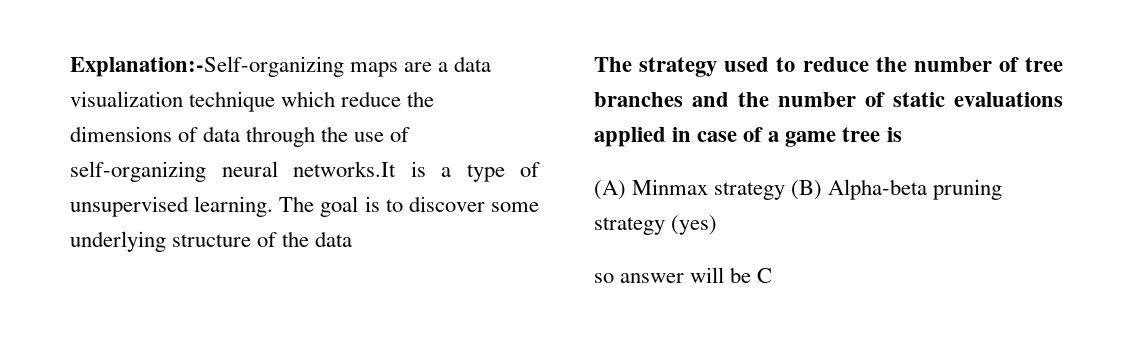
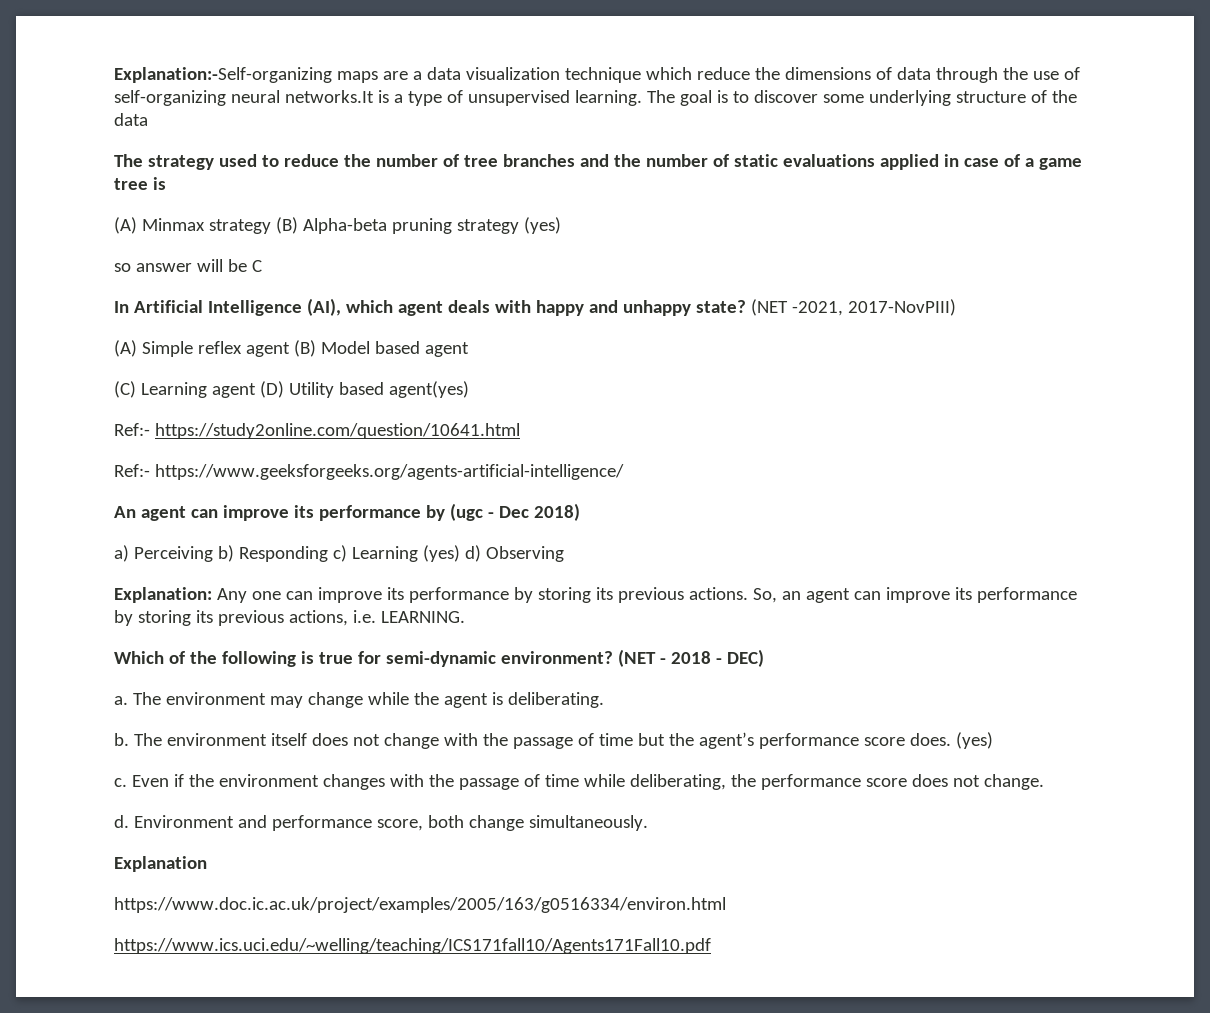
(773, 275) none -> [114,298,956,316] [114,340,469,357] [114,381,469,398] [114,423,520,439] [114,464,624,480] [114,503,580,521] [114,545,564,562] [114,587,1077,603] [114,610,465,626] [114,649,764,667] [114,692,604,708] [114,732,993,749] [114,774,1044,790] [114,815,648,831] [114,856,207,872] [114,897,726,913] [114,938,711,954] // In Artificial Intelligence (AI), which agent deals with happy and unhappy state? (NET -2021, 2017-NovPIII) // (A) Simple reflex agent (B) Model based agent // (C) Learning agent (D) Utility based agent(yes) // Ref:- https://study2online.com/question/10641.html // Ref:- https://www.geeksforgeeks.org/agents-artificial-intelligence/ // An agent can improve its performance by (ugc - Dec 2018) // a) Perceiving b) Responding c) Learning (yes) d) Observing // Explanation: Any one can improve its performance by storing its previous actions. So, an agent can improve its performance by storing its previous actions, i.e. LEARNING. // Which of the following is true for semi-dynamic environment? (NET - 2018 - DEC) // a. The environment may change while the agent is deliberating. // b. The environment itself does not change with the passage of time but the agent’s performance score does. (yes) // c. Even if the environment changes with the passage of time while deliberating, the performance score does not change. // d. Environment and performance score, both change simultaneously. // Explanation // https://www.doc.ic.ac.uk/project/examples/2005/163/g0516334/environ.html // https://www.ics.uci.edu/~welling/teaching/ICS171fall10/Agents171Fall10.pdf

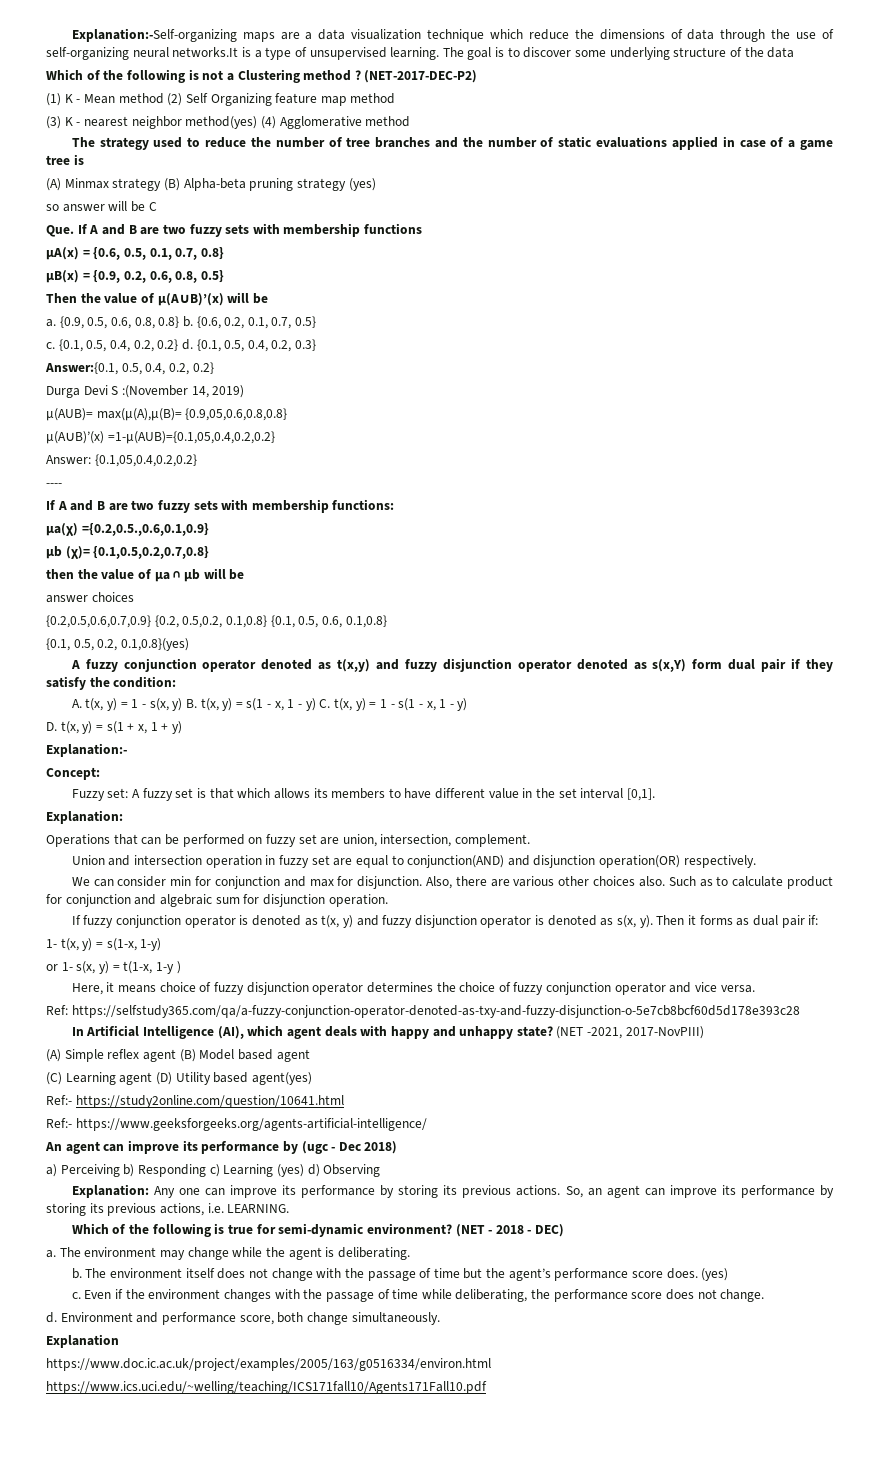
(148, 119) none -> [46,69,478,83] [46,93,396,106] [46,116,411,129] // Which of the following is not a Clustering method ? (NET-2017-DEC-P2) // (1) K - Mean method (2) Self Organizing feature map method // (3) K - nearest neighbor method(yes) (4) Agglomerative method
(262, 266) none -> [46,223,423,237] [46,247,224,260] [46,270,224,283] [46,292,268,306] [46,316,317,329] [46,339,317,352] [45,362,214,375] [46,385,245,398] [46,408,288,421] [46,431,275,444] [46,454,197,467] [46,483,62,487] [46,499,395,513] [46,523,209,536] [46,546,210,559] [46,568,245,582] [46,592,134,603] [46,615,387,628] [46,638,189,651] [70,658,833,672] [46,676,177,690] [71,698,468,711] [46,721,182,734] [46,743,127,757] [46,767,100,780] [71,788,655,801] [46,810,123,824] [46,834,531,847] [71,855,756,868] [71,876,833,889] [46,894,388,907] [71,915,819,928] [46,938,162,951] [46,961,181,974] [71,982,755,995] [46,1005,800,1018] // Que. If A and B are two fuzzy sets with membership functions // μA(x) = {0.6, 0.5, 0.1, 0.7, 0.8} // μB(x) = {0.9, 0.2, 0.6, 0.8, 0.5} // Then the value of μ(A∪B)’(x) will be // a. {0.9, 0.5, 0.6, 0.8, 0.8} b. {0.6, 0.2, 0.1, 0.7, 0.5} // c. {0.1, 0.5, 0.4, 0.2, 0.2} d. {0.1, 0.5, 0.4, 0.2, 0.3} // Answer:{0.1, 0.5, 0.4, 0.2, 0.2} // Durga Devi S :(November 14, 2019) // μ(AUB)= max(μ(A),μ(B)= {0.9,05,0.6,0.8,0.8} // μ(A∪B)’(x) =1-μ(AUB)={0.1,05,0.4,0.2,0.2} // Answer: {0.1,05,0.4,0.2,0.2} // ---- // If A and B are two fuzzy sets with membership functions: // μa(χ) ={0.2,0.5.,0.6,0.1,0.9} // μb (χ)= {0.1,0.5,0.2,0.7,0.8} // then the value of μa ∩ μb will be // answer choices // {0.2,0.5,0.6,0.7,0.9} {0.2, 0.5,0.2, 0.1,0.8} {0.1, 0.5, 0.6, 0.1,0.8} // {0.1, 0.5, 0.2, 0.1,0.8}(yes) // A fuzzy conjunction operator denoted as t(x,y) and fuzzy disjunction operator denoted as s(x,Y) form dual pair if they satisfy the condition: // A. t(x, y) = 1 - s(x, y) B. t(x, y) = s(1 - x, 1 - y) C. t(x, y) = 1 - s(1 - x, 1 - y) // D. t(x, y) = s(1 + x, 1 + y) // Explanation:- // Concept: // Fuzzy set: A fuzzy set is that which allows its members to have different value in the set interval [0,1]. // Explanation: // Operations that can be performed on fuzzy set are union, intersection, complement. // Union and intersection operation in fuzzy set are equal to conjunction(AND) and disjunction operation(OR) respectively. // We can consider min for conjunction and max for disjunction. Also, there are various other choices also. Such as to calculate product for conjunction and algebraic sum for disjunction operation. // If fuzzy conjunction operator is denoted as t(x, y) and fuzzy disjunction operator is denoted as s(x, y). Then it forms as dual pair if: // 1- t(x, y) = s(1-x, 1-y) // or 1- s(x, y) = t(1-x, 1-y ) // Here, it means choice of fuzzy disjunction operator determines the choice of fuzzy conjunction operator and vice versa. // Ref: https://selfstudy365.com/qa/a-fuzzy-conjunction-operator-denoted-as-txy-and-fuzzy-disjunction-o-5e7cb8bcf60d5d178e393c28

